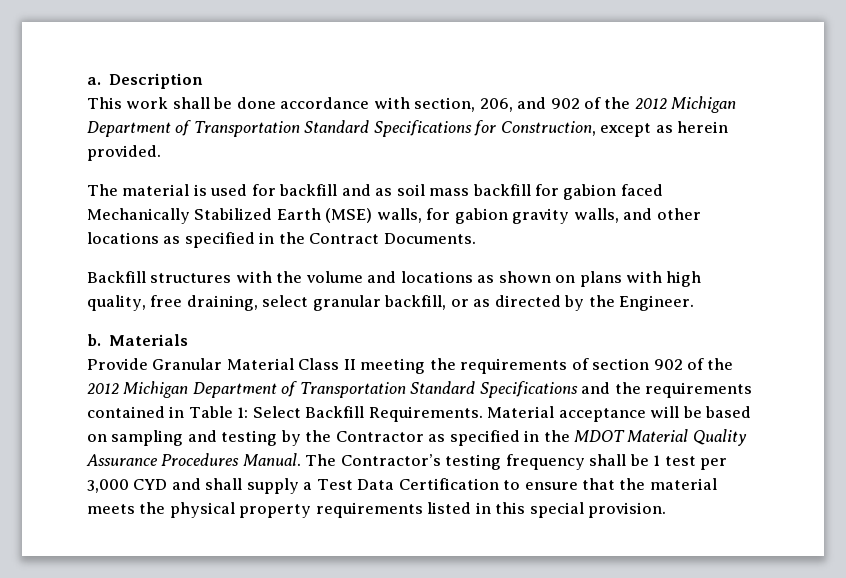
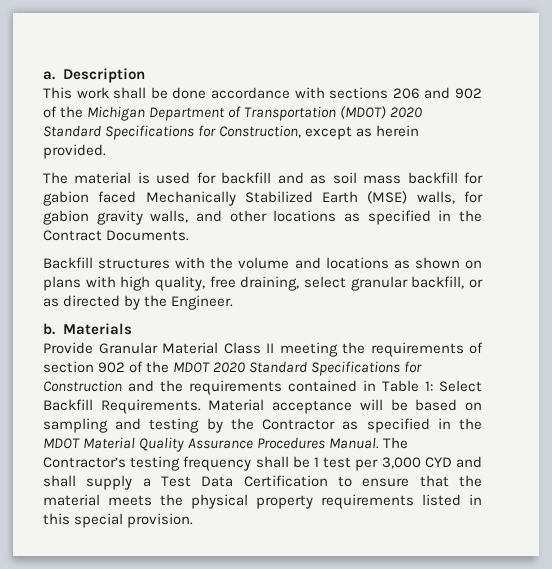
[414,97,513,112] section, 206, -> [329,87,420,99] sections 206
[634,96,737,113] [87,120,300,137] 2012 Michigan Department of Transportation -> [87,106,424,121] Michigan Department of Transportation (MDOT) 2020
[87,381,578,398] 2012 Michigan Department of Transportation Standard Specifications -> [173,361,423,376] [43,380,122,392] MDOT 2020 Standard Specifications for Construction

